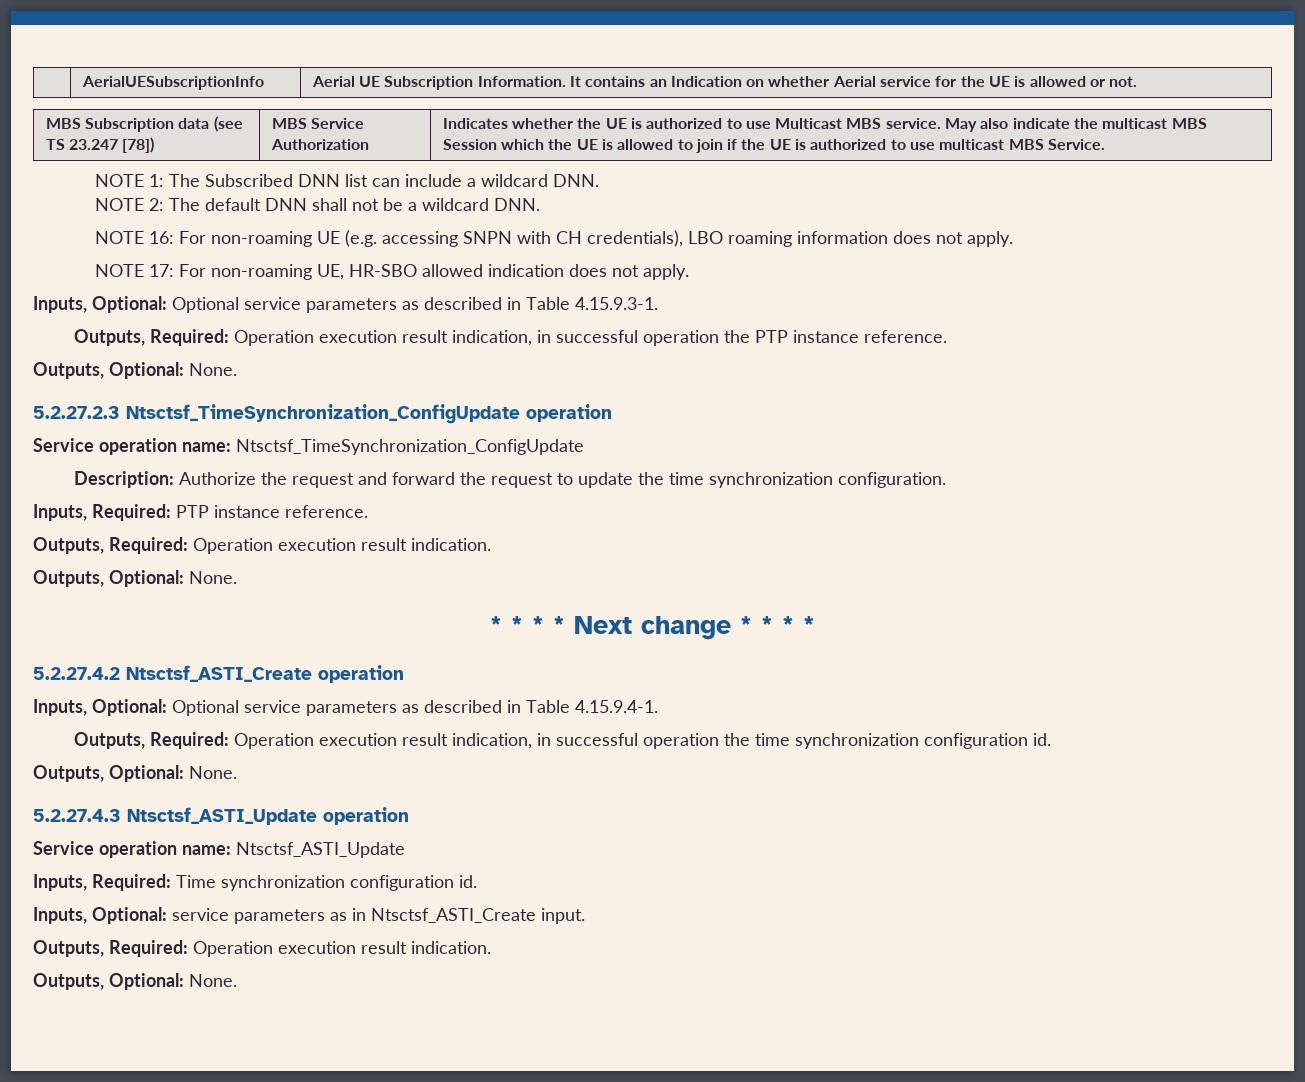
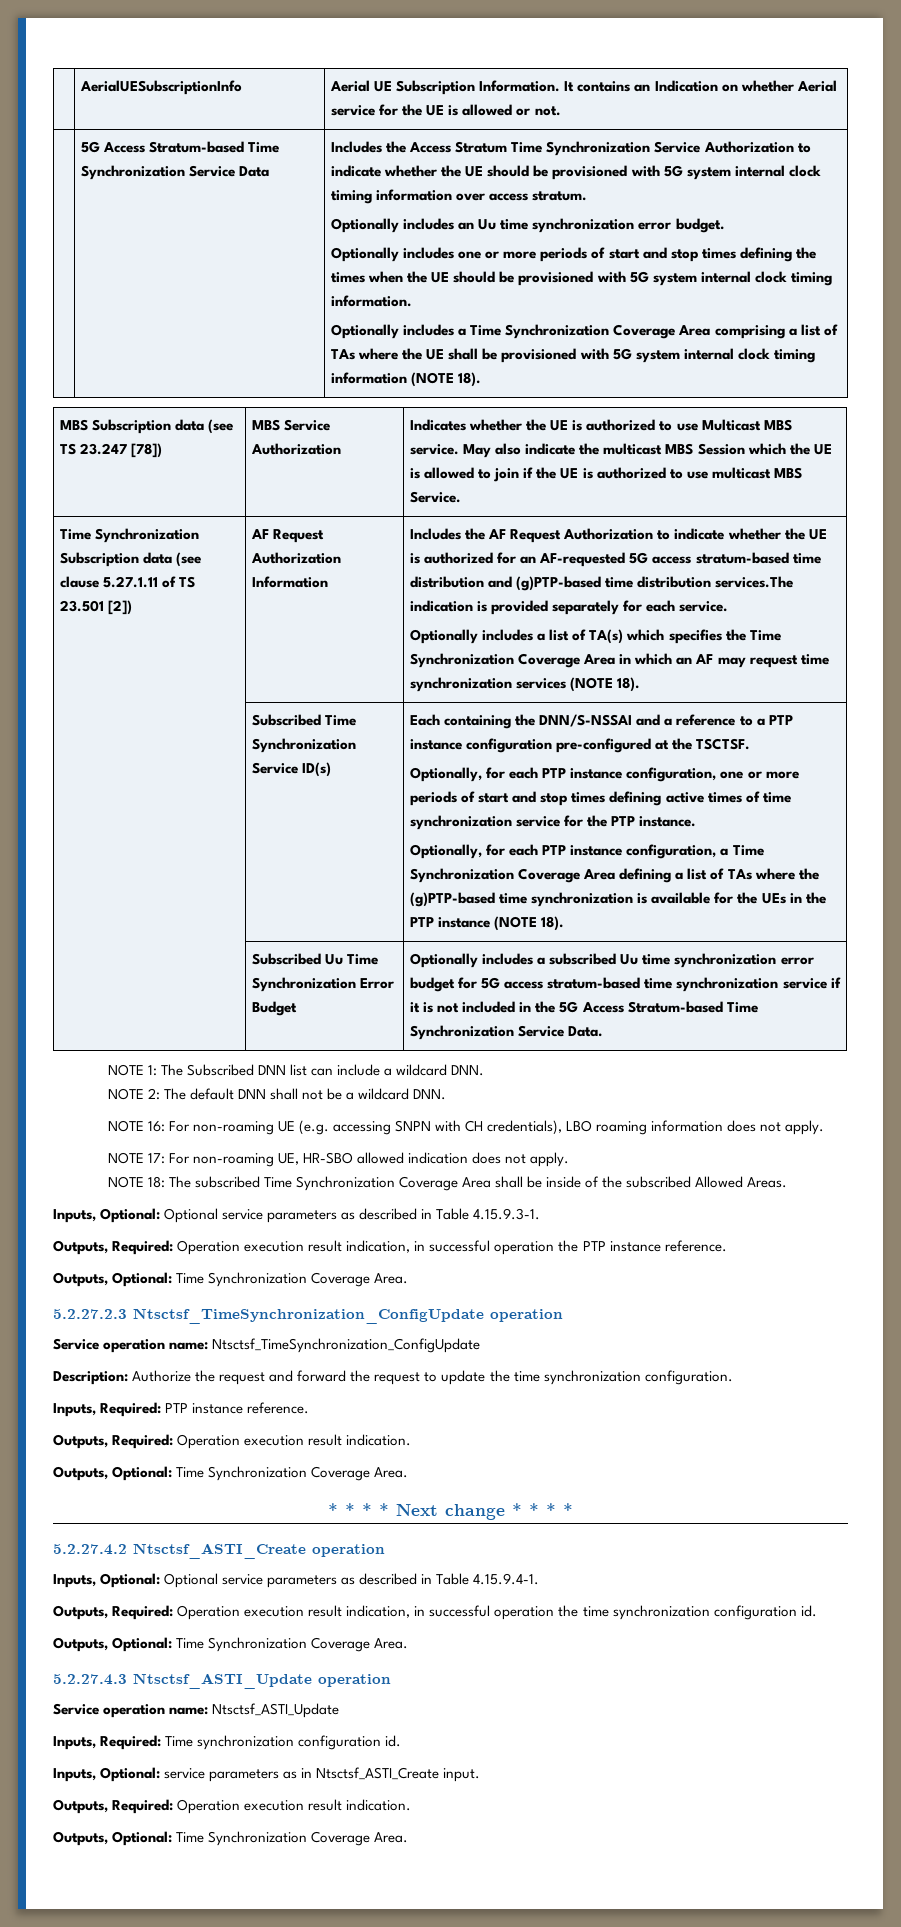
(1138, 81) none -> [81,141,280,153] [81,165,270,180] [331,141,811,156] [331,165,821,180] [331,189,588,204] [331,218,725,233] [331,247,816,262] [331,271,832,286] [331,295,413,307] [331,324,838,339] [331,348,815,363] [331,372,482,387] // | 5G Access Stratum-based Time Synchronization Service Data | Includes the Access Stratum Time Synchronization Service Authorization to indicate whether the UE should be provisioned with 5G system internal clock timing information over access stratum. // Optionally includes an Uu time synchronization error budget. // Optionally includes one or more periods of start and stop times defining the times when the UE should be provisioned with 5G system internal clock timing information. // Optionally includes a Time Synchronization Coverage Area comprising a list of TAs where the UE shall be provisioned with 5G system internal clock timing information (NOTE 18).
(1106, 144) none -> [60,528,200,543] [60,552,202,567] [60,576,196,588] [60,600,133,615] [251,529,325,543] [251,552,342,564] [252,576,329,588] [410,528,827,543] [410,552,821,567] [410,576,794,591] [410,600,729,615] [410,629,781,644] [410,653,829,668] [410,677,641,692] [252,714,357,726] [252,738,357,753] [252,762,332,777] [410,714,793,729] [410,738,751,753] [410,767,799,782] [410,791,791,806] [410,815,697,830] [410,844,764,859] [410,868,819,883] [410,892,826,907] [410,916,565,931] [252,953,379,965] [252,977,395,992] [252,1001,298,1016] [410,953,814,968] [410,977,841,992] [410,1001,758,1013] [410,1025,604,1040] // Time Synchronization Subscription data (see clause 5.27.1.11 of TS 23.501 [2]) | AF Request Authorization Information | Includes the AF Request Authorization to indicate whether the UE is authorized for an AF-requested 5G access stratum-based time distribution and (g)PTP-based time distribution services.The indication is provided separately for each service. // Optionally includes a list of TA(s) which specifies the Time Synchronization Coverage Area in which an AF may request time synchronization services (NOTE 18). // | Subscribed Time Synchronization Service ID(s) | Each containing the DNN/S-NSSAI and a reference to a PTP instance configuration pre-configured at the TSCTSF. // Optionally, for each PTP instance configuration, one or more periods of start and stop times defining active times of time synchronization service for the PTP instance. // Optionally, for each PTP instance configuration, a Time Synchronization Coverage Area defining a list of TAs where the (g)PTP-based time synchronization is available for the UEs in the PTP instance (NOTE 18). // | Subscribed Uu Time Synchronization Error Budget | Optionally includes a subscribed Uu time synchronization error budget for 5G access stratum-based time synchronization service if it is not included in the 5G Access Stratum-based Time Synchronization Service Data.
(689, 272) none -> [107,1176,788,1191] // NOTE 18: The subscribed Time Synchronization Coverage Area shall be inside of the subscribed Allowed Areas.
[189,363,237,376] None. -> [176,1272,409,1287] Time Synchronization Coverage Area.
[189,571,237,584] None. -> [176,1466,409,1481] Time Synchronization Coverage Area.
[189,766,237,779] None. -> [176,1637,409,1652] Time Synchronization Coverage Area.
[189,974,237,987] None. -> [176,1831,409,1846] Time Synchronization Coverage Area.

